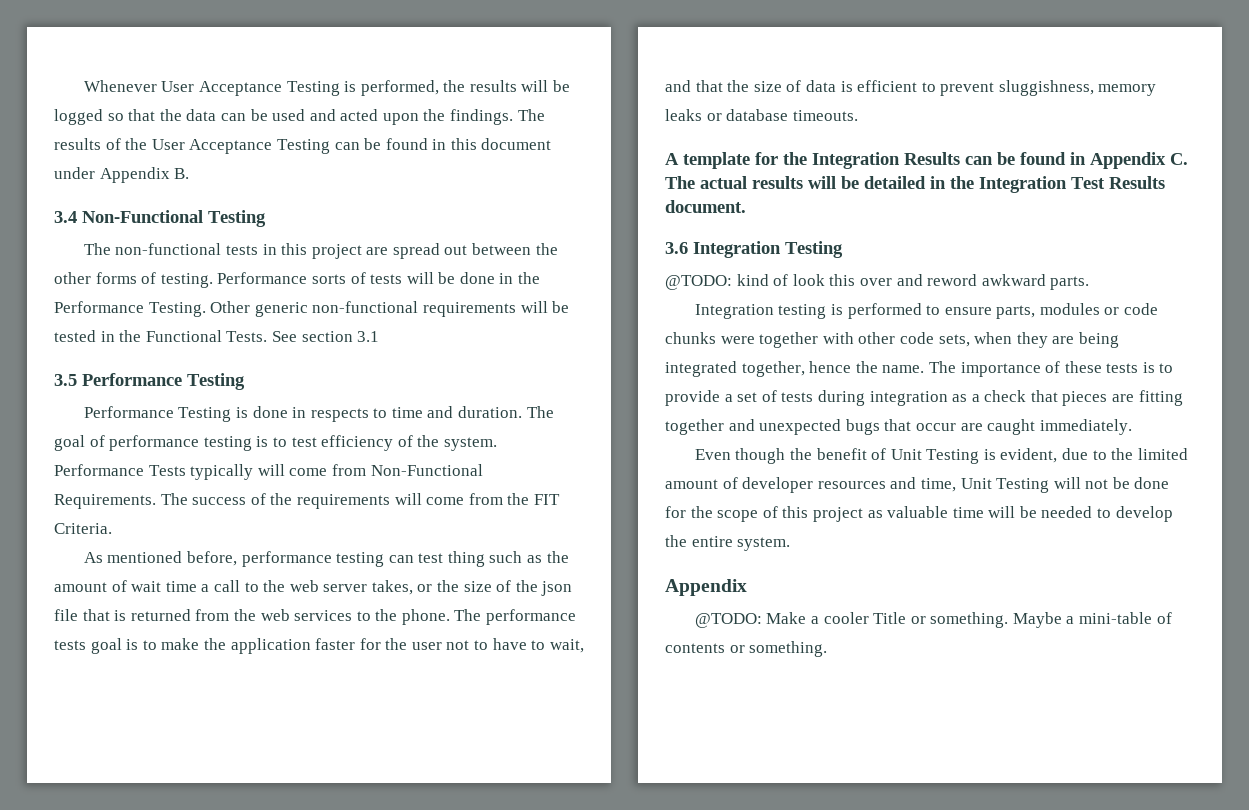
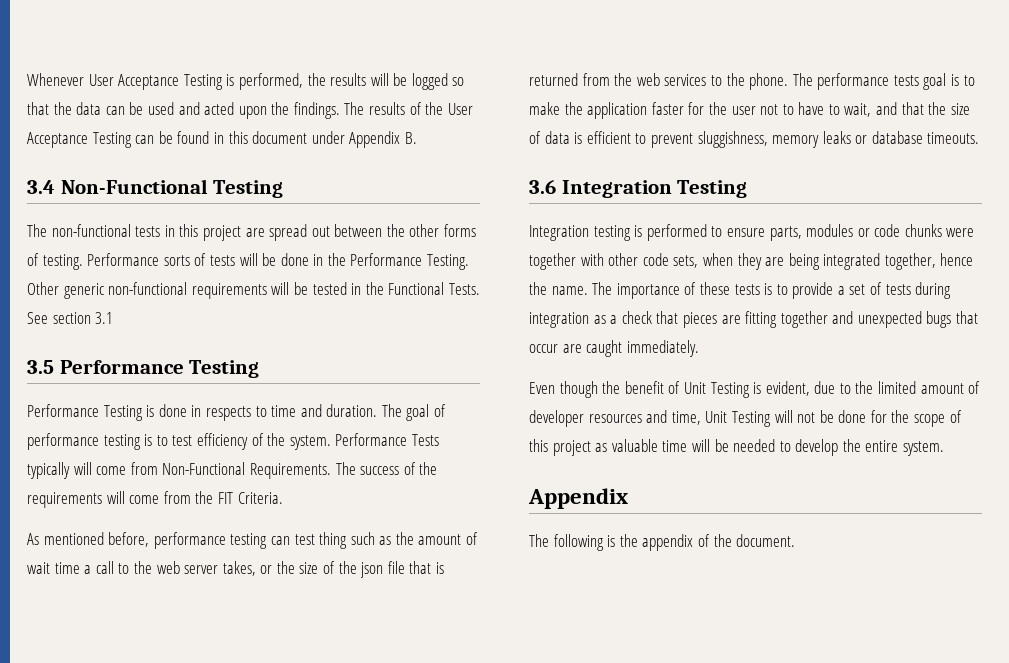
[665,152,1188,169] [665,176,1165,193] [665,200,746,213] [665,241,843,258] [665,274,1090,290] A template for the Integration Results can be found in Appendix C. The actual results will be detailed in the Integration Test Results document. // 3.6 Integration Testing // @TODO: kind of look this over and reword awkward parts. -> [529,180,748,198] 3.6 Integration Testing
[694,612,1172,628] [665,641,828,657] @TODO: Make a cooler Title or something. Maybe a mini-table of contents or something. -> [529,534,796,551] The following is the appendix of the document.

